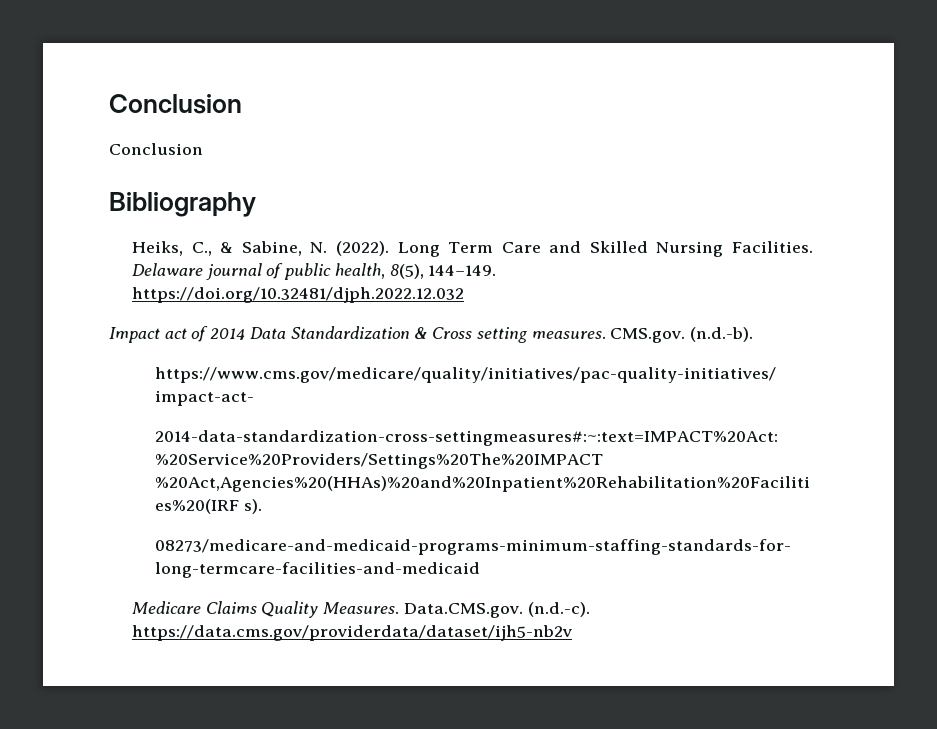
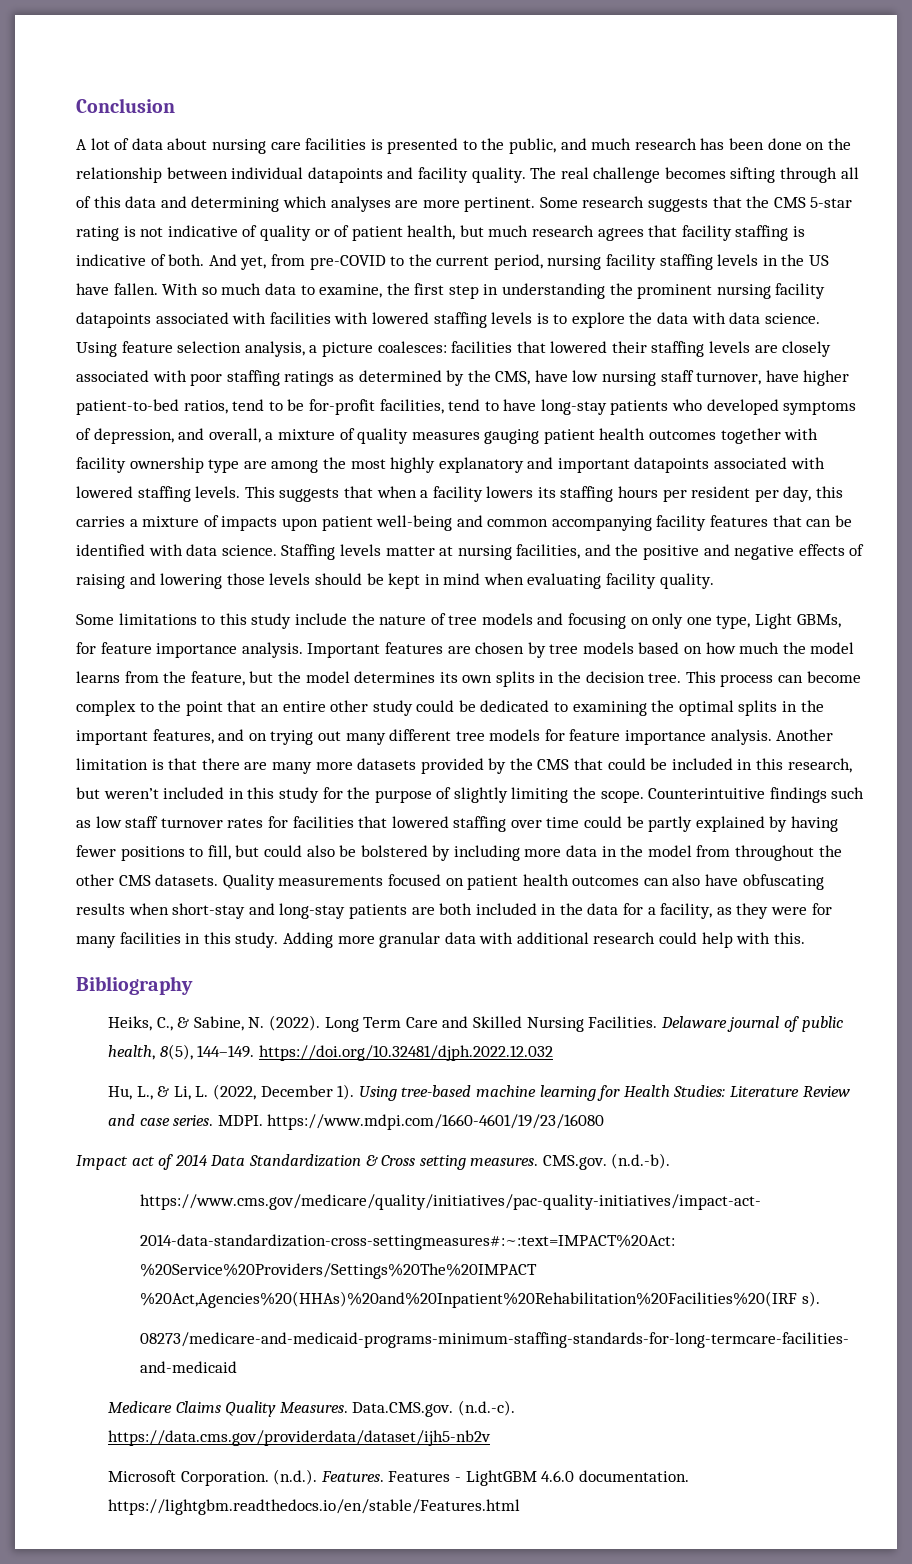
[109,94,242,114] [109,143,203,155] Conclusion // Conclusion -> [76,98,175,113] [76,138,851,154] [76,167,859,183] [76,196,853,212] [76,225,806,241] [76,254,830,270] [76,283,826,299] [76,312,820,328] [76,341,832,357] [76,370,850,386] [76,399,857,415] [76,428,819,444] [76,457,825,473] [76,486,844,502] [76,515,852,531] [76,544,865,560] [76,573,714,589] [76,613,841,629] [76,642,855,658] [76,671,861,687] [76,700,824,716] [76,729,834,745] [76,758,852,774] [76,787,865,803] [76,816,839,832] [76,845,842,861] [76,874,824,890] [76,903,832,919] [76,932,805,948] Conclusion // A lot of data about nursing care facilities is presented to the public, and much research has been done on the relationship between individual datapoints and facility quality. The real challenge becomes sifting through all of this data and determining which analyses are more pertinent. Some research suggests that the CMS 5-star rating is not indicative of quality or of patient health, but much research agrees that facility staffing is indicative of both. And yet, from pre-COVID to the current period, nursing facility staffing levels in the US have fallen. With so much data to examine, the first step in understanding the prominent nursing facility datapoints associated with facilities with lowered staffing levels is to explore the data with data science. Using feature selection analysis, a picture coalesces: facilities that lowered their staffing levels are closely associated with poor staffing ratings as determined by the CMS, have low nursing staff turnover, have higher patient-to-bed ratios, tend to be for-profit facilities, tend to have long-stay patients who developed symptoms of depression, and overall, a mixture of quality measures gauging patient health outcomes together with facility ownership type are among the most highly explanatory and important datapoints associated with lowered staffing levels. This suggests that when a facility lowers its staffing hours per resident per day, this carries a mixture of impacts upon patient well-being and common accompanying facility features that can be identified with data science. Staffing levels matter at nursing facilities, and the positive and negative effects of raising and lowering those levels should be kept in mind when evaluating facility quality. // Some limitations to this study include the nature of tree models and focusing on only one type, Light GBMs, for feature importance analysis. Important features are chosen by tree models based on how much the model learns from the feature, but the model determines its own splits in the decision tree. This process can become complex to the point that an entire other study could be dedicated to examining the optimal splits in the important features, and on trying out many different tree models for feature importance analysis. Another limitation is that there are many more datasets provided by the CMS that could be included in this research, but weren’t included in this study for the purpose of slightly limiting the scope. Counterintuitive findings such as low staff turnover rates for facilities that lowered staffing over time could be partly explained by having fewer positions to fill, but could also be bolstered by including more data in the model from throughout the other CMS datasets. Quality measurements focused on patient health outcomes can also have obfuscating results when short-stay and long-stay patients are both included in the data for a facility, as they were for many facilities in this study. Adding more granular data with additional research could help with this.
(464, 295) none -> [108,1084,850,1101] [108,1114,605,1130] // Hu, L., & Li, L. (2022, December 1). Using tree-based machine learning for Health Studies: Literature Review and case series. MDPI. https://www.mdpi.com/1660-4601/19/23/16080
(572, 633) none -> [108,1469,689,1486] [108,1499,521,1515] // Microsoft Corporation. (n.d.). Features. Features - LightGBM 4.6.0 documentation. https://lightgbm.readthedocs.io/en/stable/Features.html

